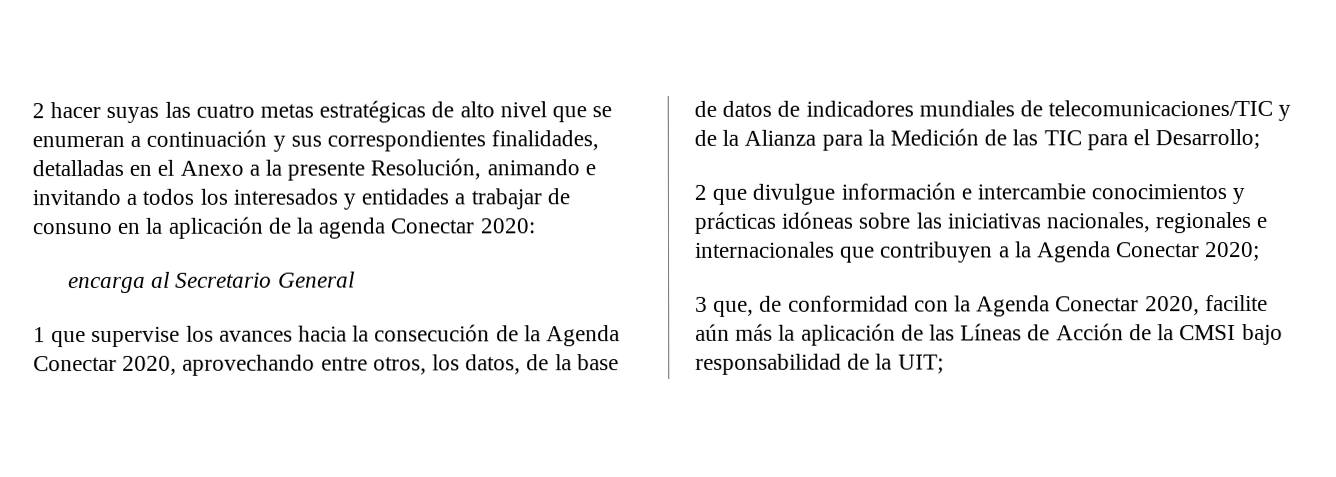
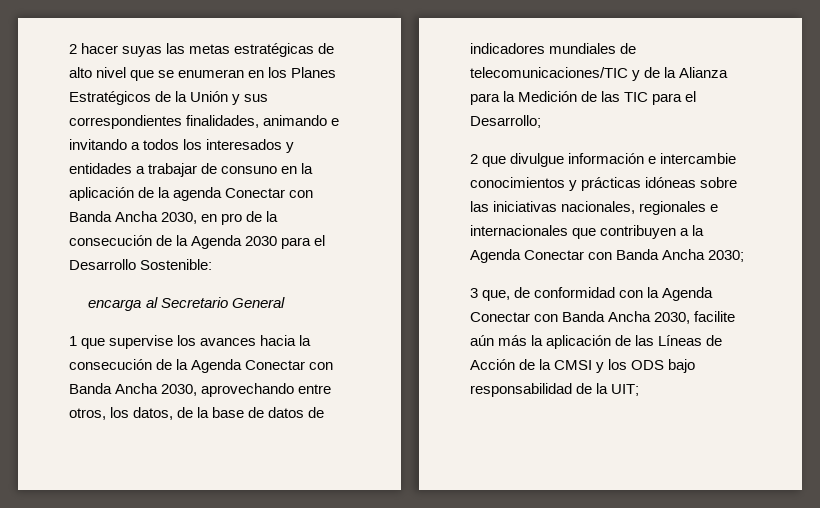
[195,103,255,118] cuatro -> (186, 48) none
[130,129,600,152] [32,158,482,181] a continuación y sus correspondientes finalidades, detalladas en el Anexo a la presente Resolución, -> [248,67,337,78] [69,91,269,105] [69,115,260,129] en los Planes Estratégicos de la Unión y sus correspondientes finalidades,
[479,218,535,234] 2020: -> [289,190,314,198] [69,211,279,225] [69,235,326,249] [69,259,213,270] con Banda Ancha 2030, en pro de la consecución de la Agenda 2030 para el Desarrollo Sostenible:
[122,355,178,375] 2020, -> [309,362,334,370] [69,383,198,396] con Banda Ancha 2030,
[1205,241,1261,262] 2020; -> [588,249,745,262] con Banda Ancha 2030;
[1144,296,1200,316] 2020, -> [534,311,691,324] con Banda Ancha 2030,
(1237, 333) none -> [596,359,665,373] y los ODS

